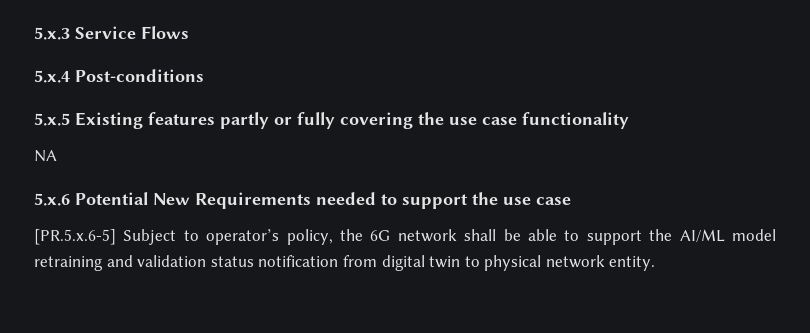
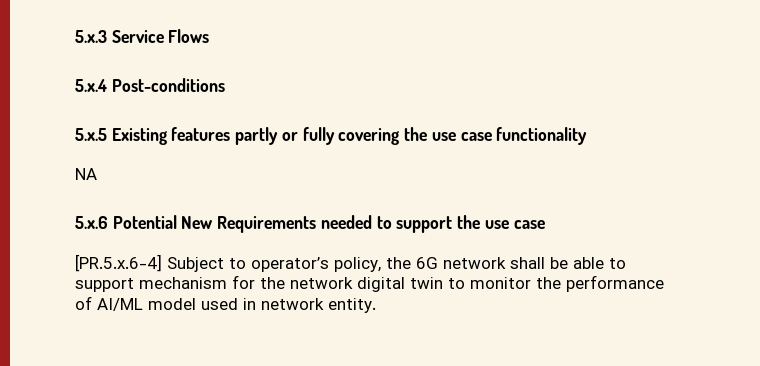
[34,229,116,245] [PR.5.x.6-5] -> [75,254,162,272] [PR.5.x.6-4]
[649,229,776,242] [34,255,542,271] the AI/ML model retraining and validation status notification from digital twin to physical -> [139,275,664,292] [75,296,256,311] mechanism for the network digital twin to monitor the performance of AI/ML model used in

